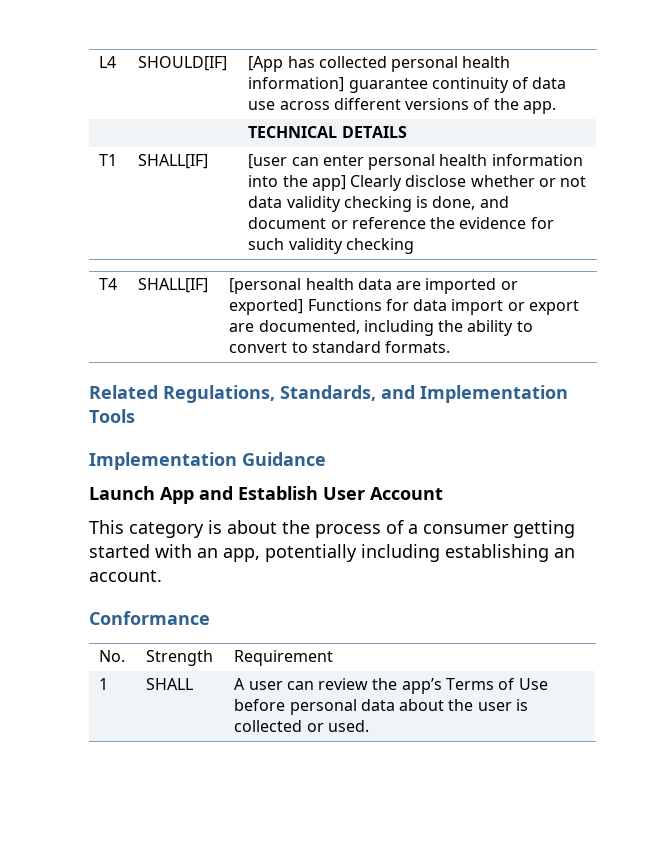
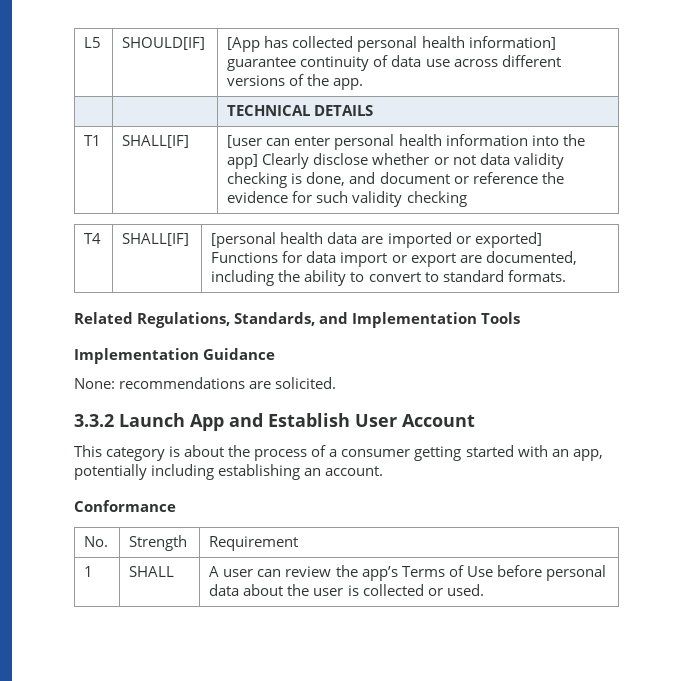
[99,56,117,68] L4 -> [84,37,102,48] L5
(326, 459) none -> [74,377,337,389] [74,414,114,427] None: recommendations are solicited. // 3.3.2

